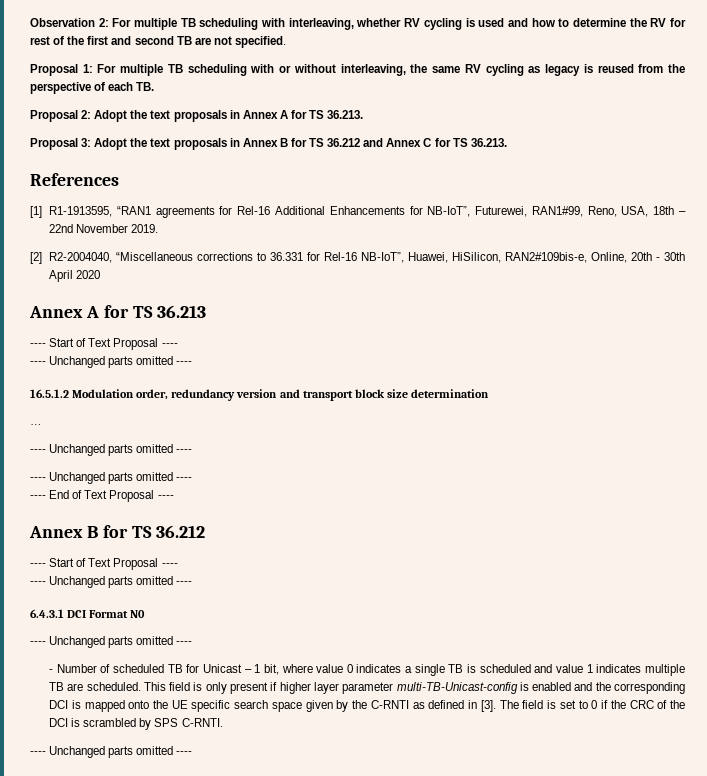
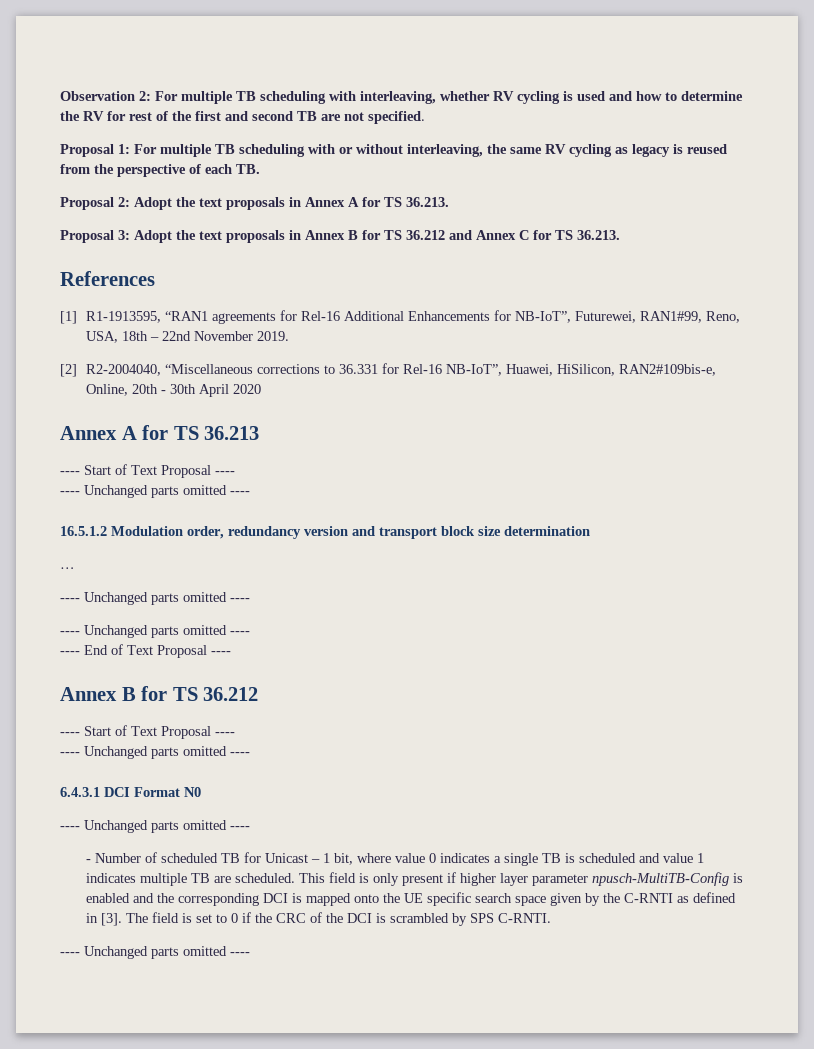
[396,682,518,694] multi-TB-Unicast-config -> [591,872,729,886] npusch-MultiTB-Config

